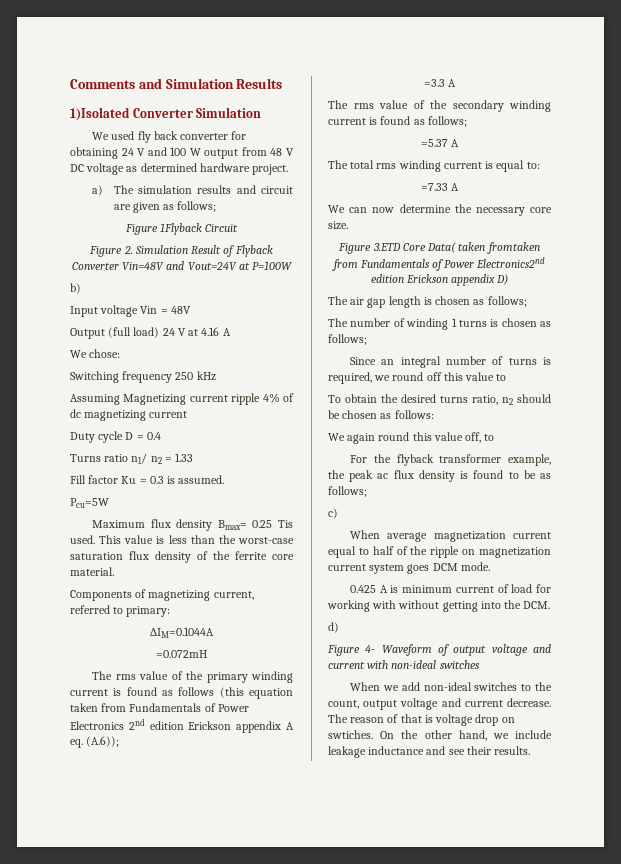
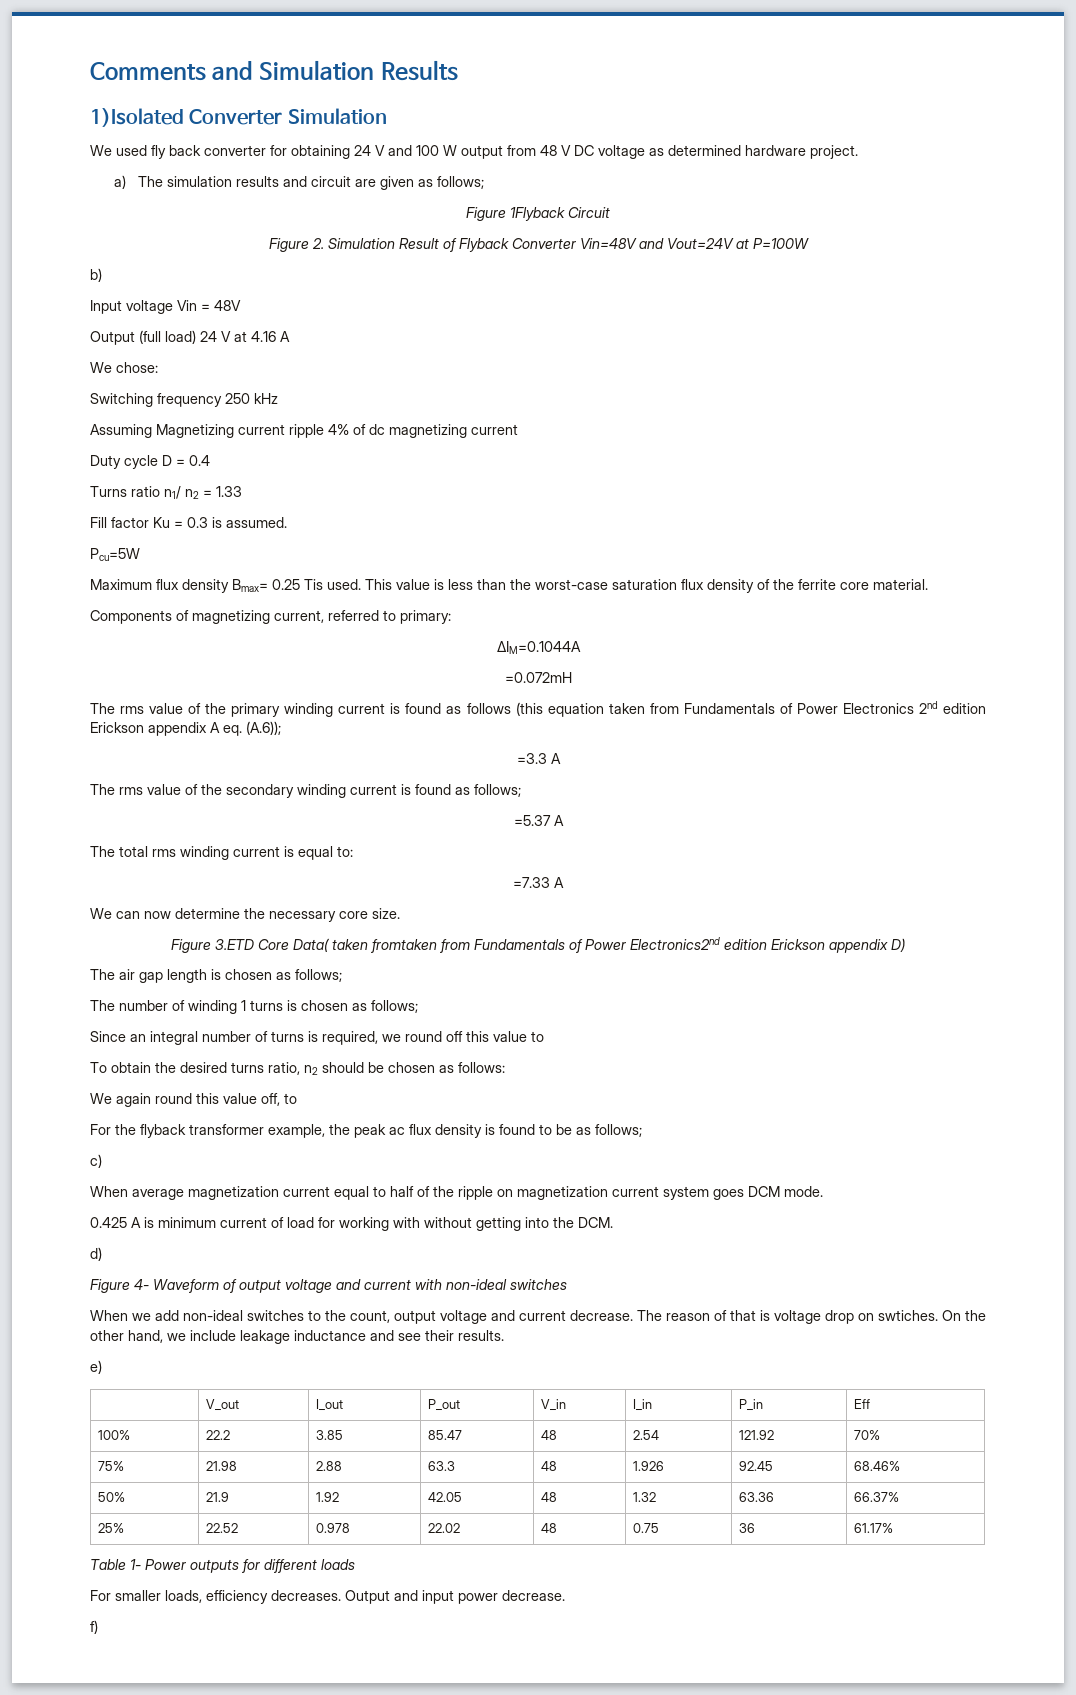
(531, 750) none -> [90,1360,102,1374] [206,1399,240,1411] [316,1399,344,1411] [428,1399,461,1411] [541,1399,567,1411] [633,1399,653,1411] [739,1399,764,1411] [854,1399,871,1409] [98,1430,131,1440] [206,1430,231,1440] [316,1430,344,1440] [428,1430,463,1440] [541,1430,558,1440] [633,1430,660,1440] [739,1430,775,1440] [854,1430,881,1440] [98,1461,125,1471] [206,1461,238,1471] [316,1461,343,1471] [428,1461,456,1471] [541,1461,558,1471] [633,1461,665,1471] [739,1461,774,1471] [854,1461,901,1471] [98,1492,126,1502] [206,1492,230,1502] [316,1492,340,1502] [428,1492,463,1502] [541,1492,558,1502] [633,1492,657,1502] [739,1492,775,1502] [854,1492,900,1502] [98,1523,125,1533] [206,1523,239,1533] [316,1523,351,1533] [428,1523,461,1533] [541,1523,558,1533] [633,1523,660,1533] [739,1523,756,1533] [854,1523,894,1533] [90,1559,355,1573] [90,1590,565,1604] [90,1620,98,1634] // e) // | V_out | I_out | P_out | V_in | I_in | P_in | Eff // 100% | 22.2 | 3.85 | 85.47 | 48 | 2.54 | 121.92 | 70% // 75% | 21.98 | 2.88 | 63.3 | 48 | 1.926 | 92.45 | 68.46% // 50% | 21.9 | 1.92 | 42.05 | 48 | 1.32 | 63.36 | 66.37% // 25% | 22.52 | 0.978 | 22.02 | 48 | 0.75 | 36 | 61.17% // Table 1- Power outputs for different loads // For smaller loads, efficiency decreases. Output and input power decrease. // f)

